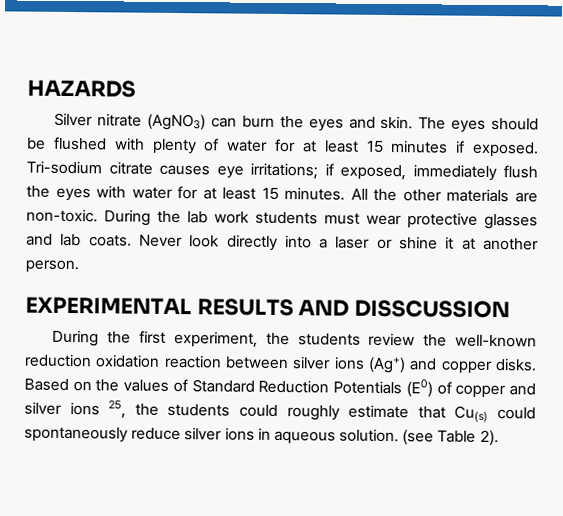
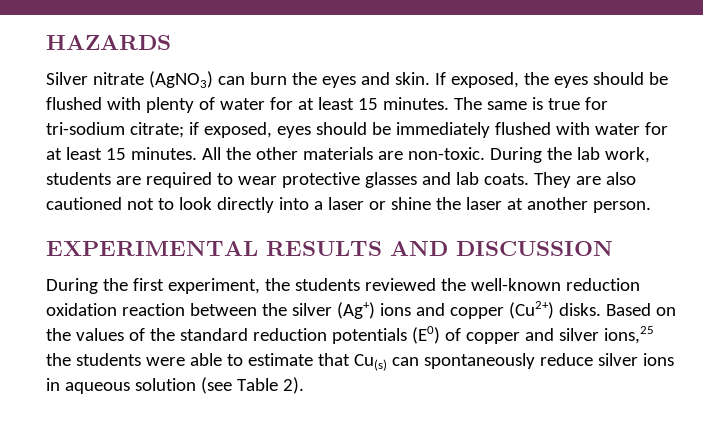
[418,117,447,130] The -> [434,72,549,88] If exposed, the
[390,140,539,158] [26,160,538,182] [26,185,91,202] minutes if exposed. Tri-sodium citrate causes eye irritations; if exposed, immediately flush the eyes -> [382,97,608,110] [46,122,551,138] minutes. The same is true for tri-sodium citrate; if exposed, eyes should be immediately flushed
[214,211,360,225] work students must -> [604,147,650,163] [46,172,233,188] work, students are required to
[138,234,183,248] Never -> [533,172,636,188] [46,197,174,210] They are also cautioned not to
[445,236,455,250] it -> [435,197,502,210] the laser
[354,299,511,319] DISSCUSSION -> [456,241,613,256] DISCUSSION
[368,332,416,347] review -> [364,278,436,291] reviewed
[292,356,406,374] silver ions (Ag+) -> [261,302,411,319] the silver (Ag+) ions
(493, 367) none -> [508,301,554,319] (Cu2+)
[191,379,403,395] Standard Reduction Potentials -> [149,328,407,344] the standard reduction potentials
[69,400,340,421] ions 25, the students could roughly -> [603,326,654,344] [46,353,243,366] ions,25 the students were able to
[497,407,536,420] could -> [391,357,419,366] can
[339,428,400,443] solution. -> [134,378,196,391] solution

